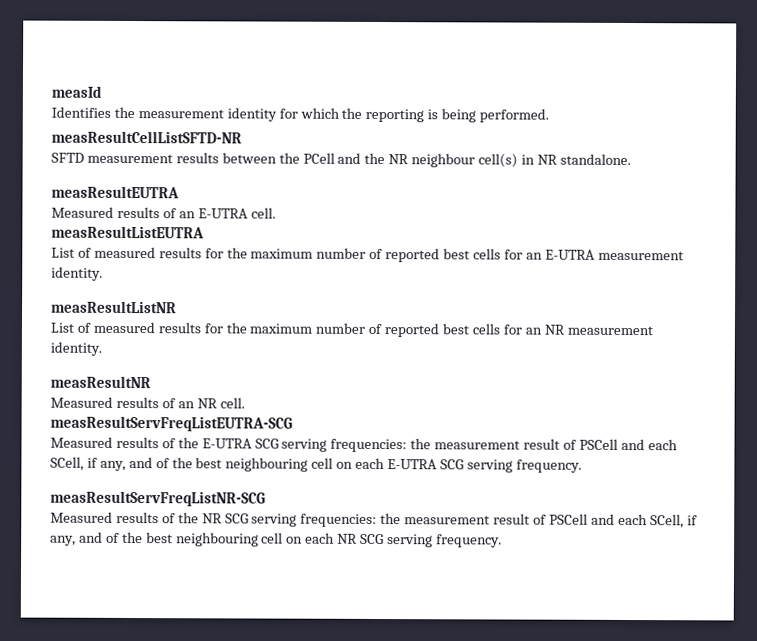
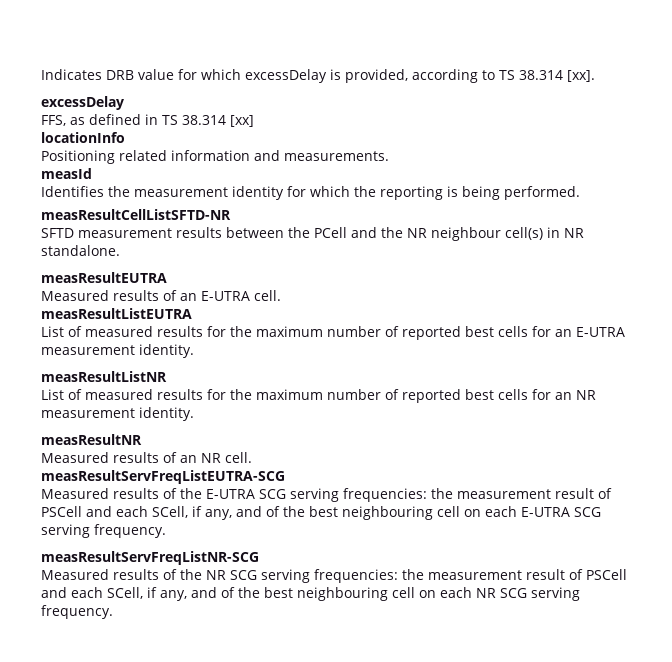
(51, 91) none -> [41,69,595,83] [41,96,124,110] [41,114,254,127] [41,132,125,143] [41,150,389,164] Indicates DRB value for which excessDelay is provided, according to TS 38.314 [xx]. // excessDelay // FFS, as defined in TS 38.314 [xx] // locationInfo // Positioning related information and measurements. //

